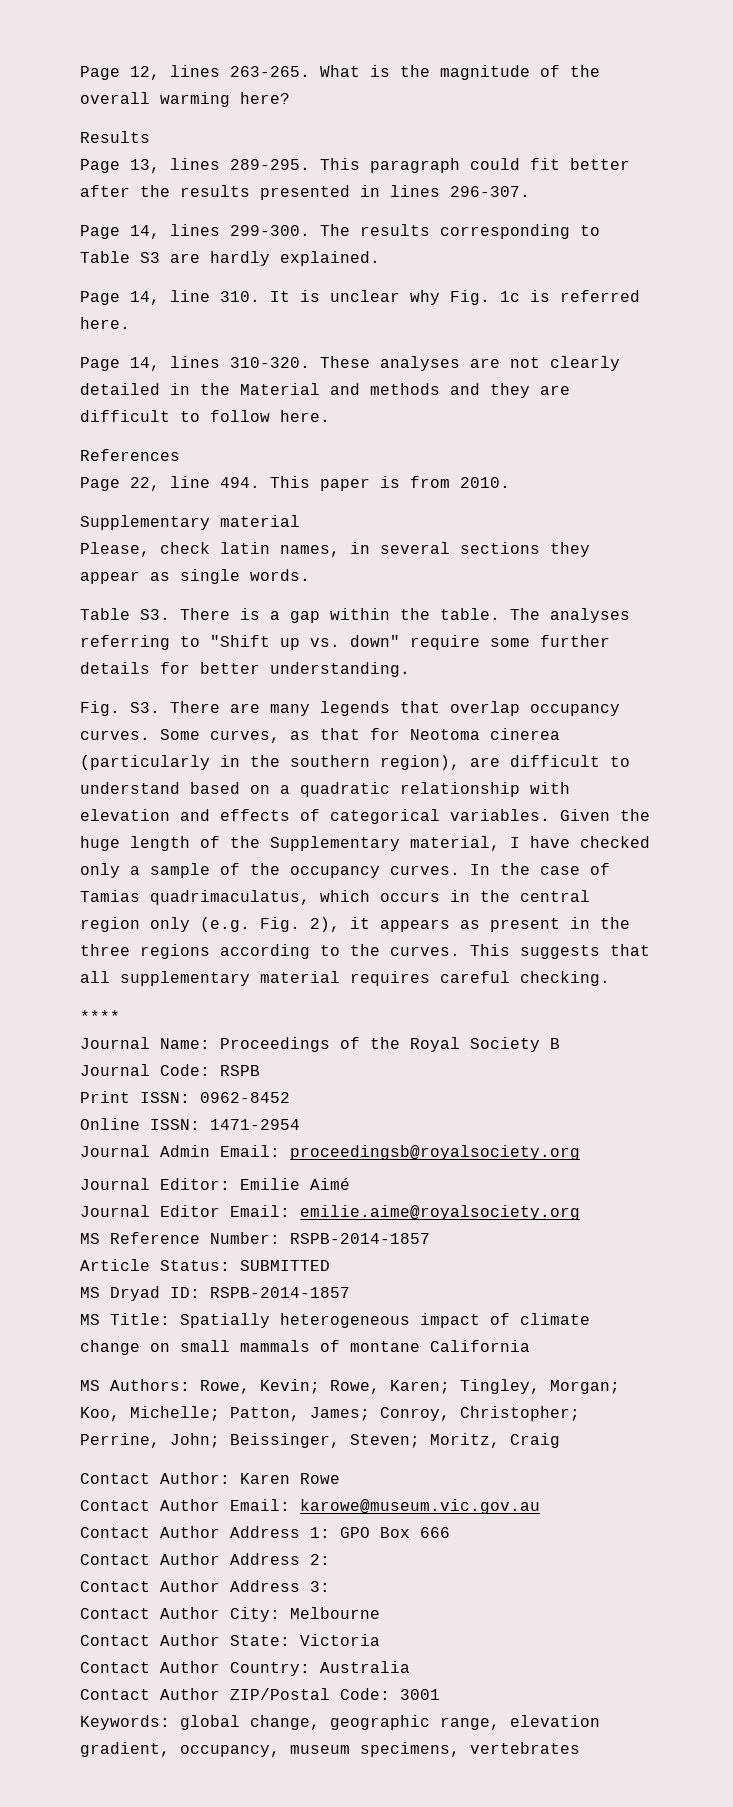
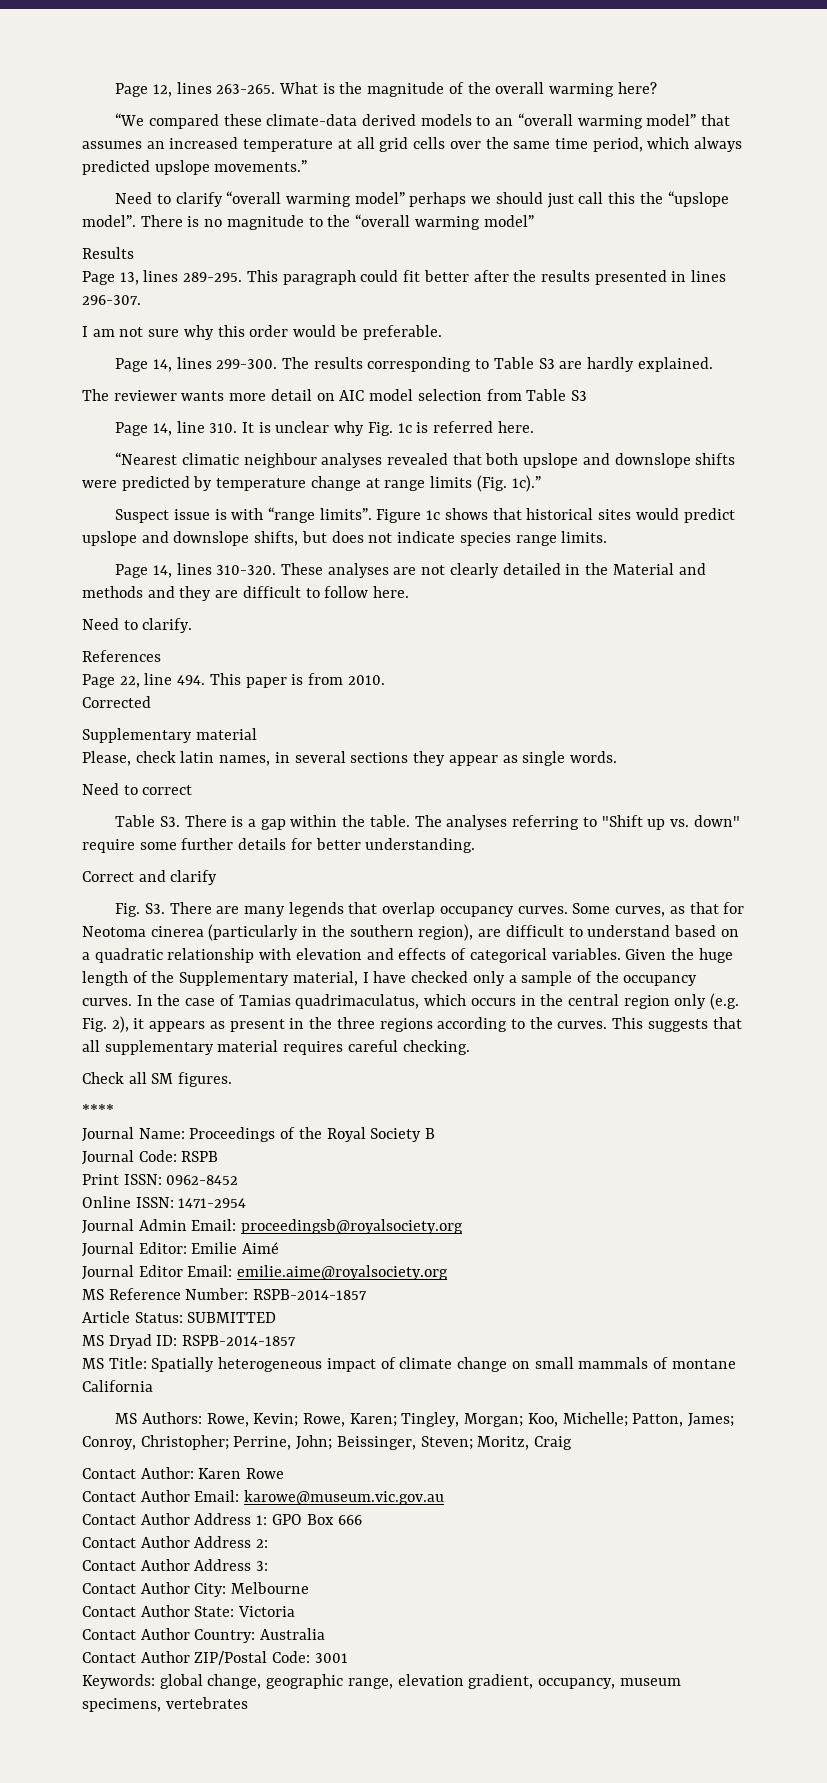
(290, 98) none -> [115,113,731,129] [82,137,743,152] [82,160,308,175] [115,191,729,208] [82,214,534,230] // “We compared these climate-data derived models to an “overall warming model” that assumes an increased temperature at all grid cells over the same time period, which always predicted upslope movements.” // Need to clarify “overall warming model” perhaps we should just call this the “upslope model”. There is no magnitude to the “overall warming model”
(530, 191) none -> [82,325,442,340] // I am not sure why this order would be preferable.
(380, 258) none -> [82,389,587,401] // The reviewer wants more detail on AIC model selection from Table S3
(130, 323) none -> [115,452,736,468] [82,475,541,492] [115,507,735,523] [82,531,608,546] // “Nearest climatic neighbour analyses revealed that both upslope and downslope shifts were predicted by temperature change at range limits (Fig. 1c).” // Suspect issue is with “range limits”. Figure 1c shows that historical sites would predict upslope and downslope shifts, but does not indicate species range limits.
(330, 416) none -> [82,618,193,633] // Need to clarify.
(510, 482) none -> [82,696,151,708] // Corrected
(310, 575) none -> [82,783,193,795] // Need to correct
(410, 669) none -> [82,870,218,885] // Correct and clarify
(610, 978) none -> [82,1072,233,1087] // Check all SM figures.

